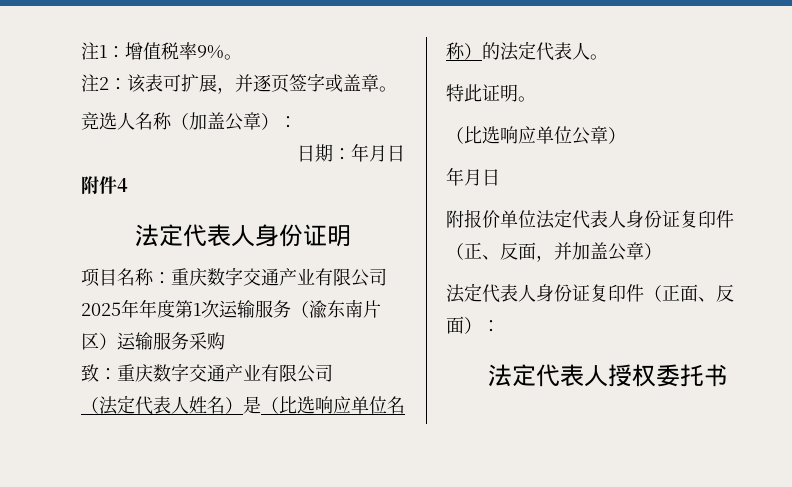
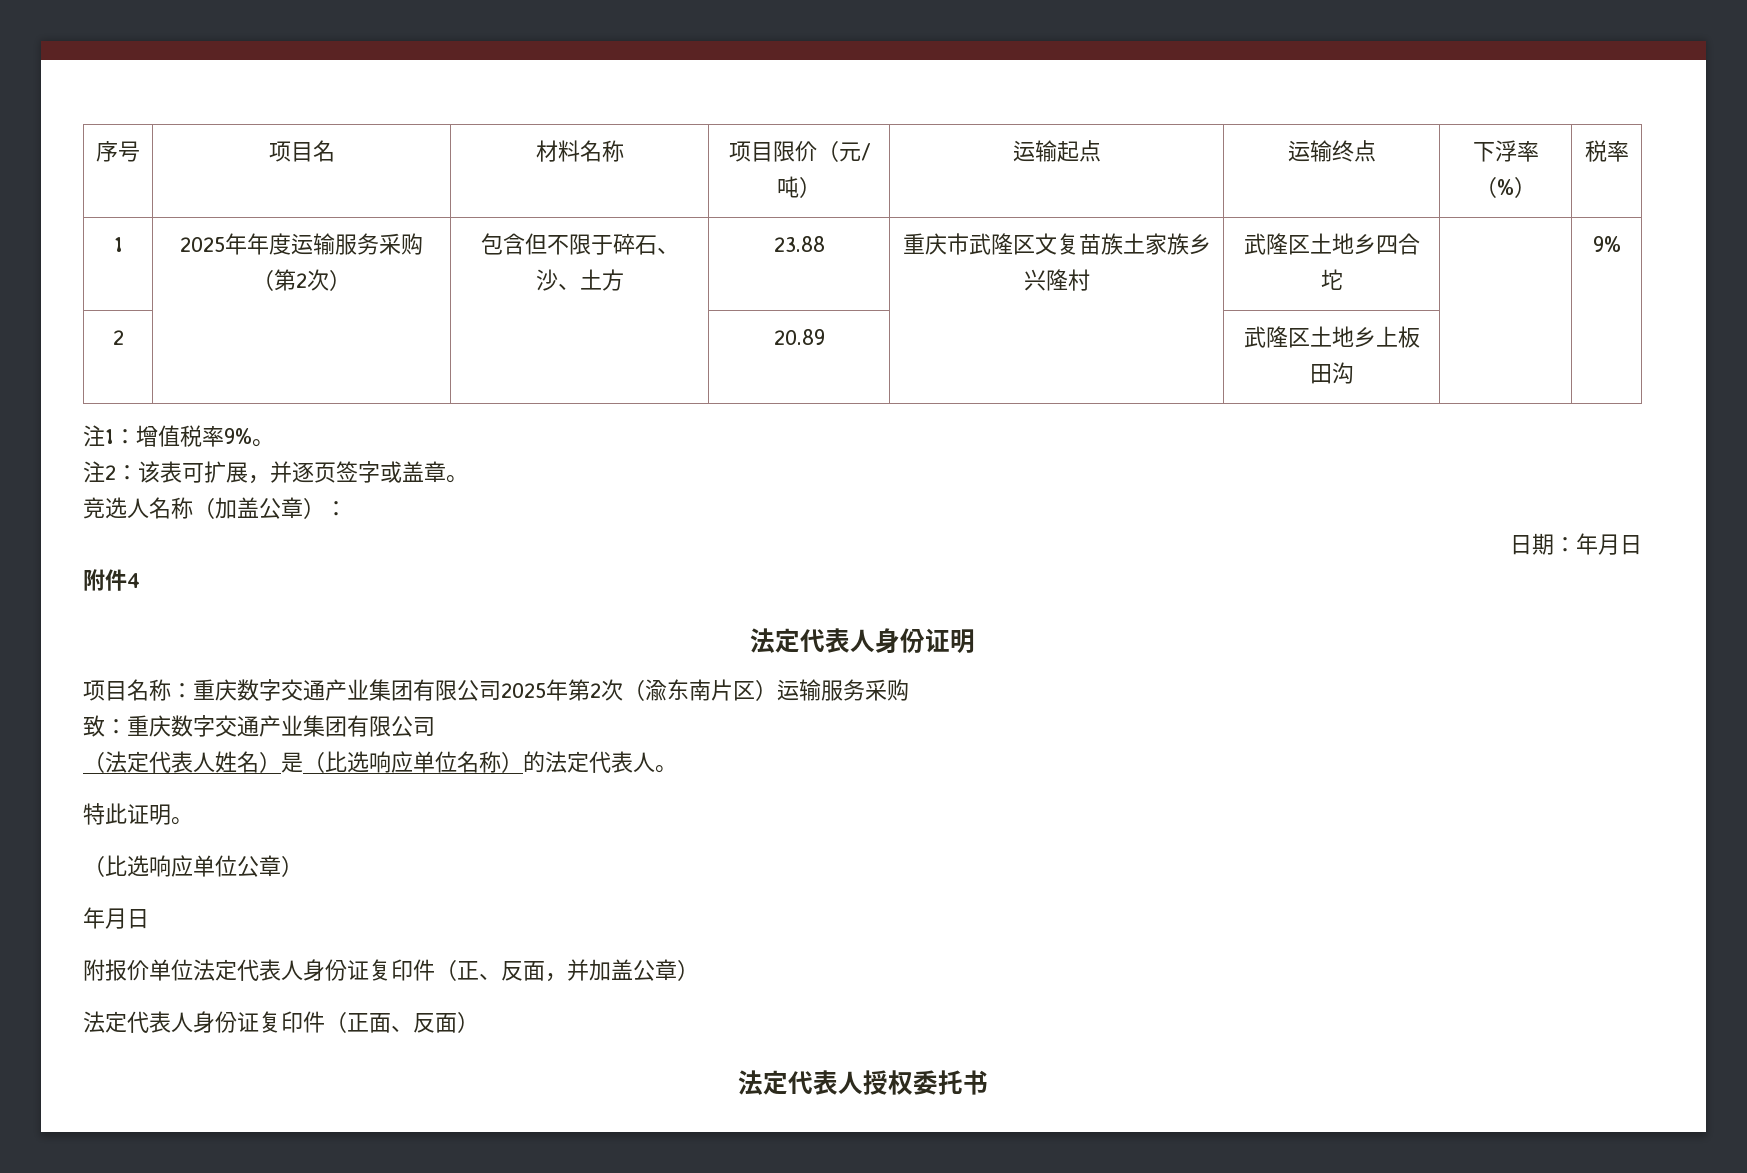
(81, 51) none -> [96,141,140,162] [268,140,335,162] [535,140,624,162] [728,141,870,162] [777,176,821,198] [1012,140,1101,162] [1287,140,1376,162] [1472,140,1539,162] [1475,177,1536,198] [1584,140,1629,162] [113,237,123,252] [180,233,423,255] [252,269,351,291] [480,233,679,255] [535,269,624,291] [773,236,825,252] [902,233,1211,255] [1023,269,1090,291] [1243,233,1420,255] [1320,269,1343,290] [1592,236,1621,252] [112,330,124,345] [773,329,825,345] [1243,326,1420,348] [1309,362,1354,384] 序号 | 项目名 | 材料名称 | 项目限价（元/吨） | 运输起点 | 运输终点 | 下浮率（%） | 税率 // 1 | 2025年年度运输服务采购（第2次） | 包含但不限于碎石、沙、土方 | 23.88 | 重庆市武隆区文复苗族土家族乡兴隆村 | 武隆区土地乡四合坨 | | 9% // 2 | | | 20.89 | | 武隆区土地乡上板田沟 | | //
(315, 276) none -> [369,679,413,701] 集团
[139,299,291,318] 年度第1次运输服务 -> [568,679,623,701] 第2次
(261, 372) none -> [303,715,347,737] 集团
[482,320,500,332] ： -> (479, 1022) none

